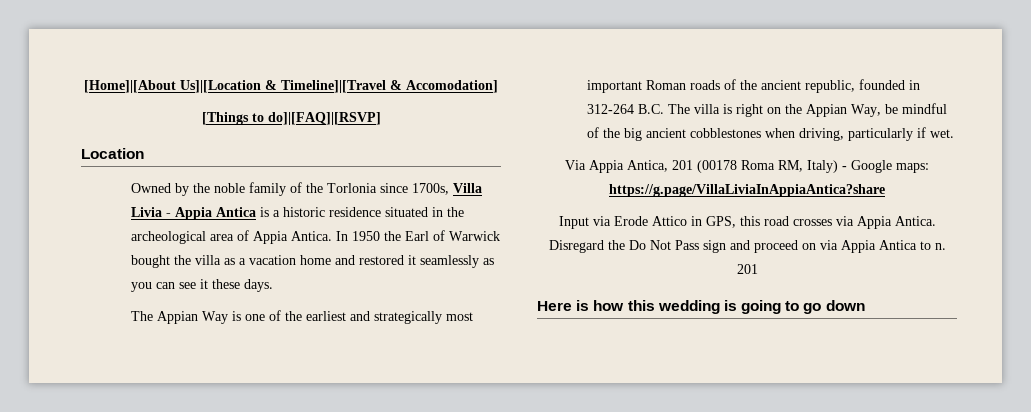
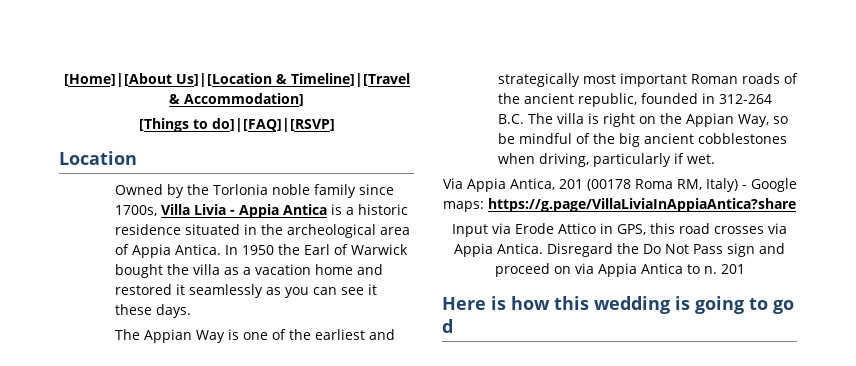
[406,80,498,93] Accomodation] -> [184,93,304,106] Accommodation]
(210, 188) none -> [212,184,268,195] Torlonia
[289,182,377,193] of the Torlonia -> (356, 191) none
(881, 110) none -> [772,116,788,124] so
[825,300,865,311] down -> [442,319,453,333] d

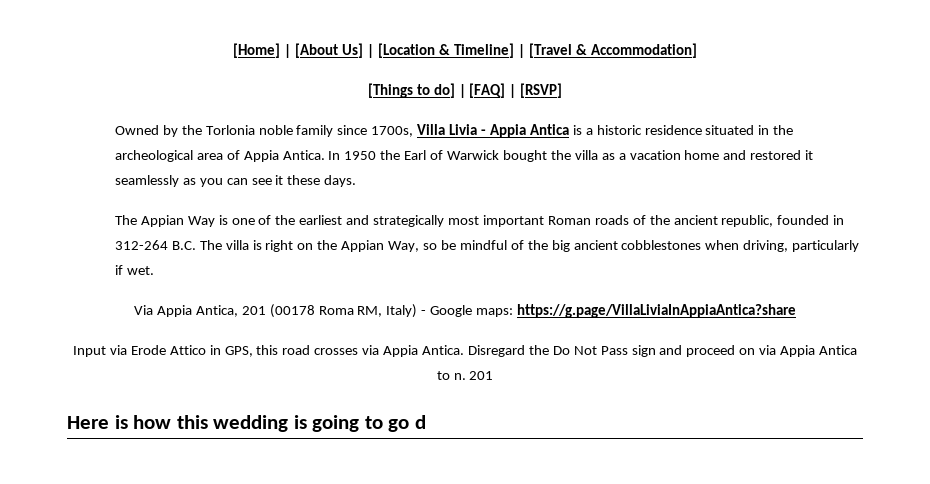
[63,73,410,87] [Home]|[About Us]|[Location & Timeline]|[Travel -> [233,43,572,58] [Home] | [About Us] | [Location & Timeline] | [Travel
[211,118,335,132] [59,151,137,165] do]|[FAQ]|[RSVP] // Location -> [433,83,563,98] do] | [FAQ] | [RSVP]

